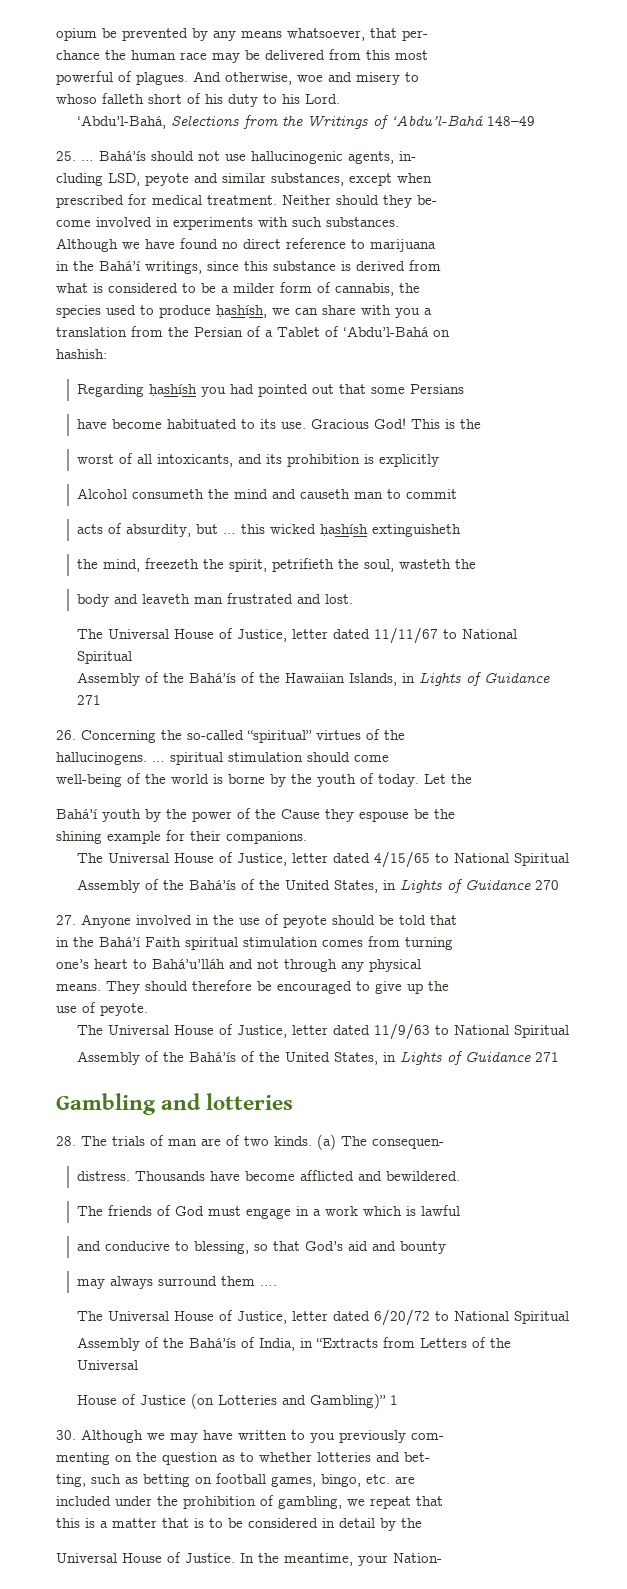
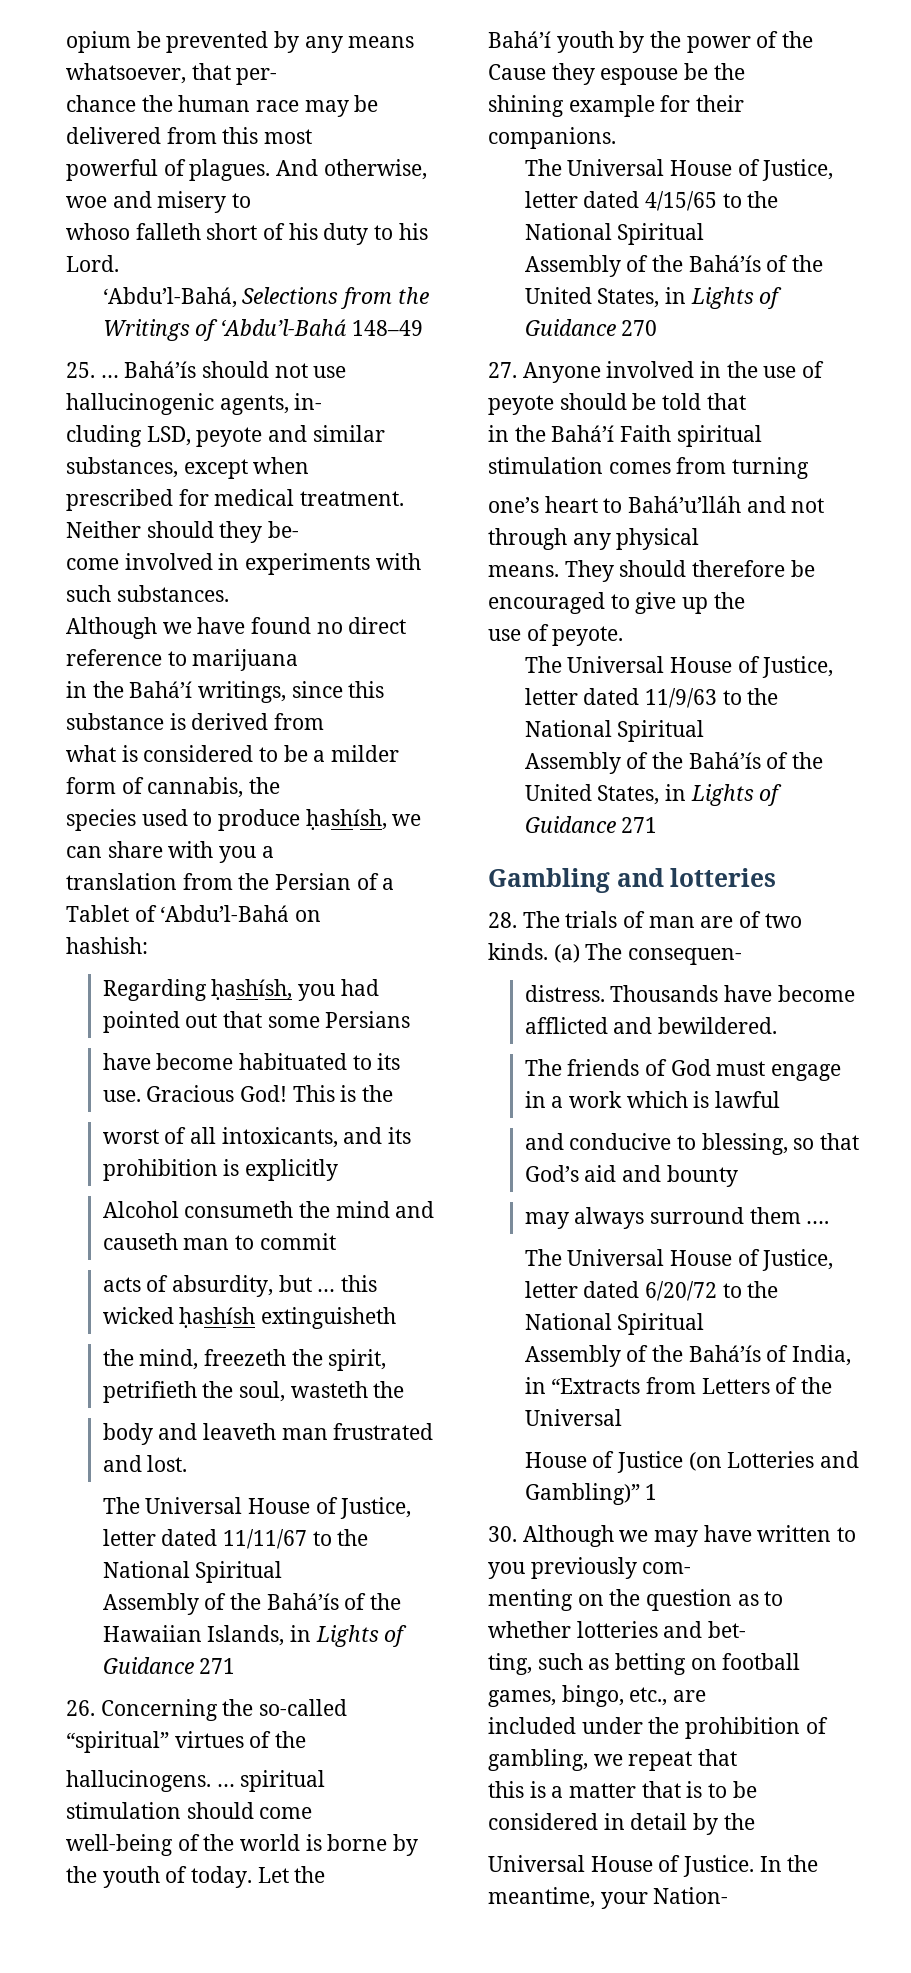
[149,384,198,396] ḥashísh -> [211,979,293,1000] ḥashísh,
(458, 634) none -> [337,1529,369,1546] the
(450, 858) none -> [747,191,779,208] the
(450, 1030) none -> [747,688,779,705] the
(450, 1316) none -> [747,1281,779,1298] the
[366,1474,390,1484] etc. -> [629,1687,668,1706] etc.,

